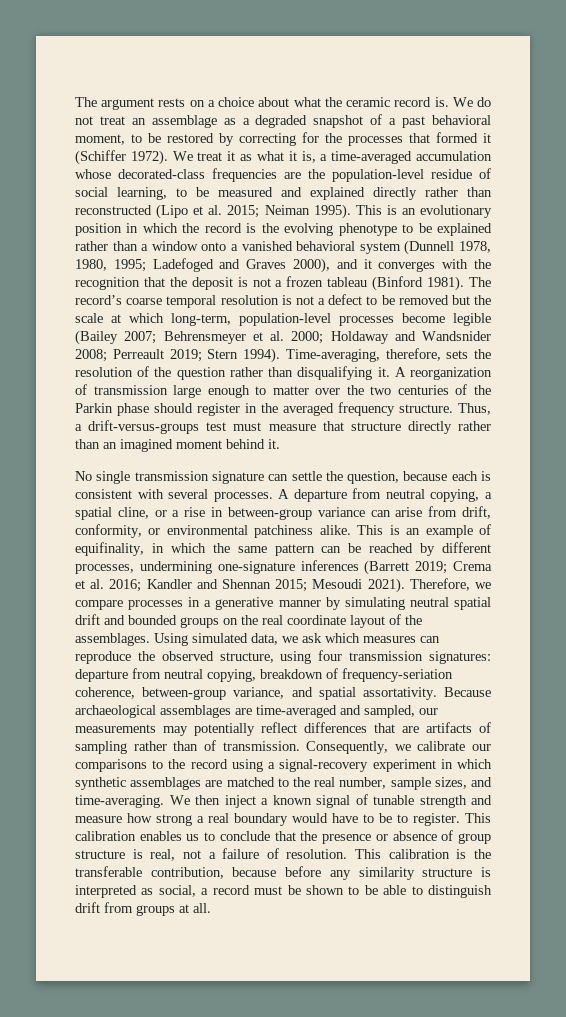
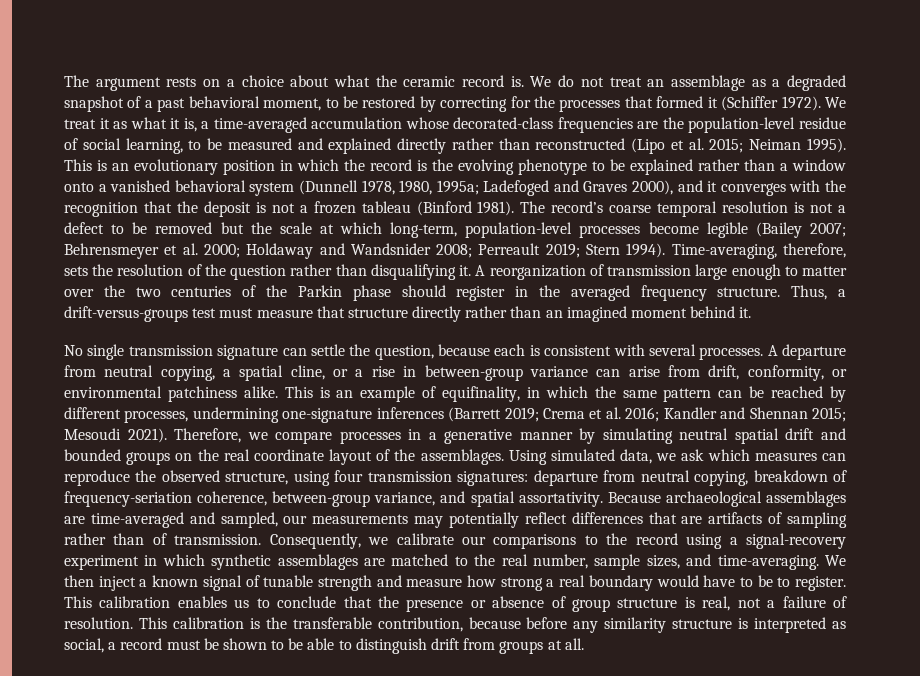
[113,259,146,272] 1995; -> [436,180,479,195] 1995a;

